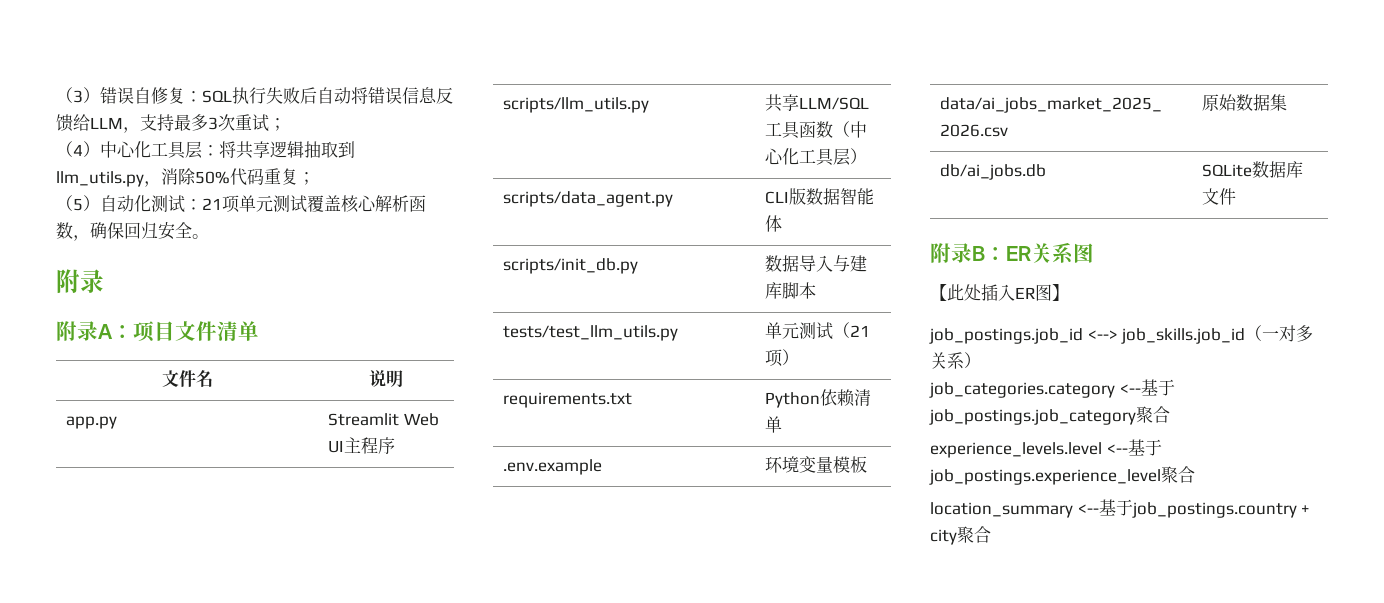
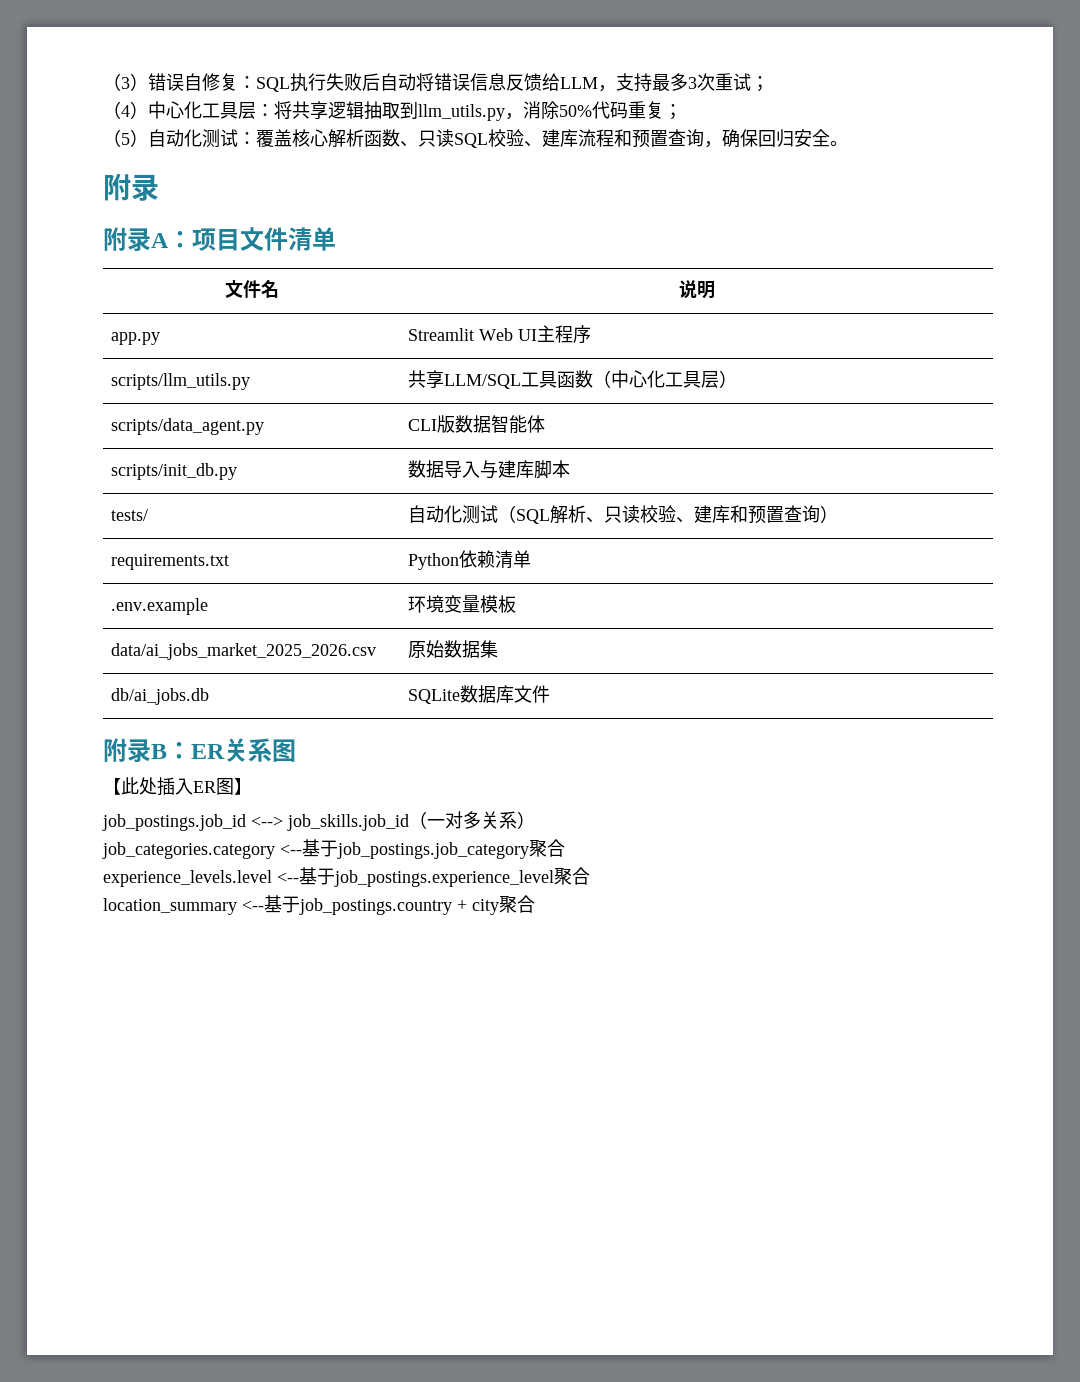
[202,195,307,213] 21项单元测试 -> (256, 138) none
(73, 230) none -> [400,129,704,148] 、只读SQL校验、建库流程和预置查询
[503,325,679,341] [765,322,871,340] [765,349,784,367] tests/test_llm_utils.py | 单元测试（21项 -> [110,509,148,521] [407,505,820,524] tests/ | 自动化测试（SQL解析、只读校验、建库和预置查询

